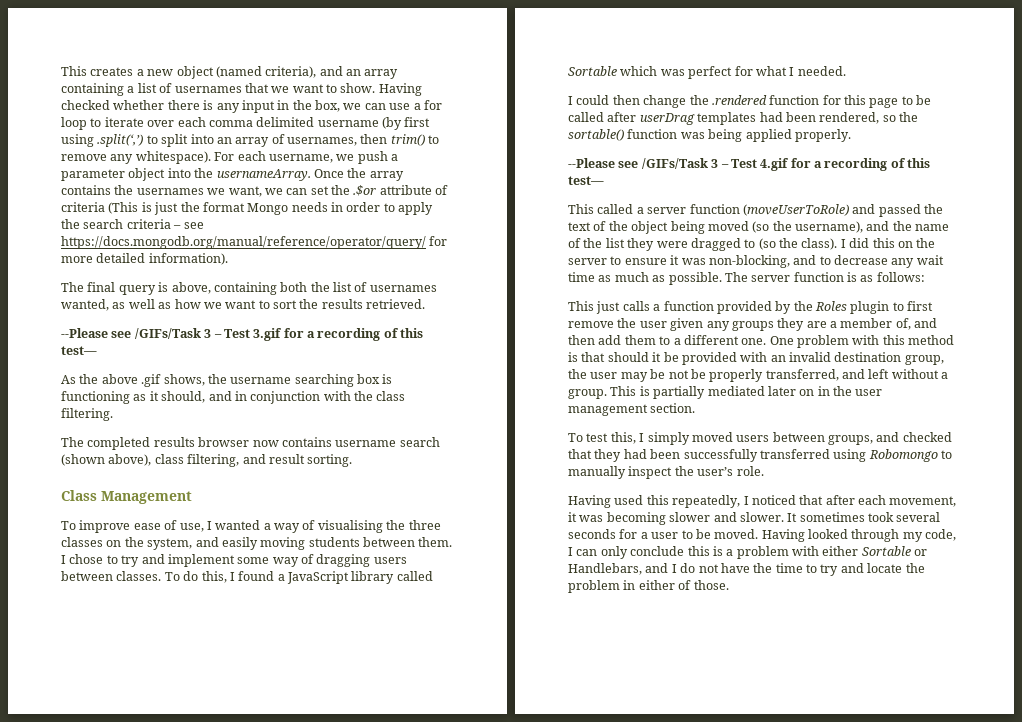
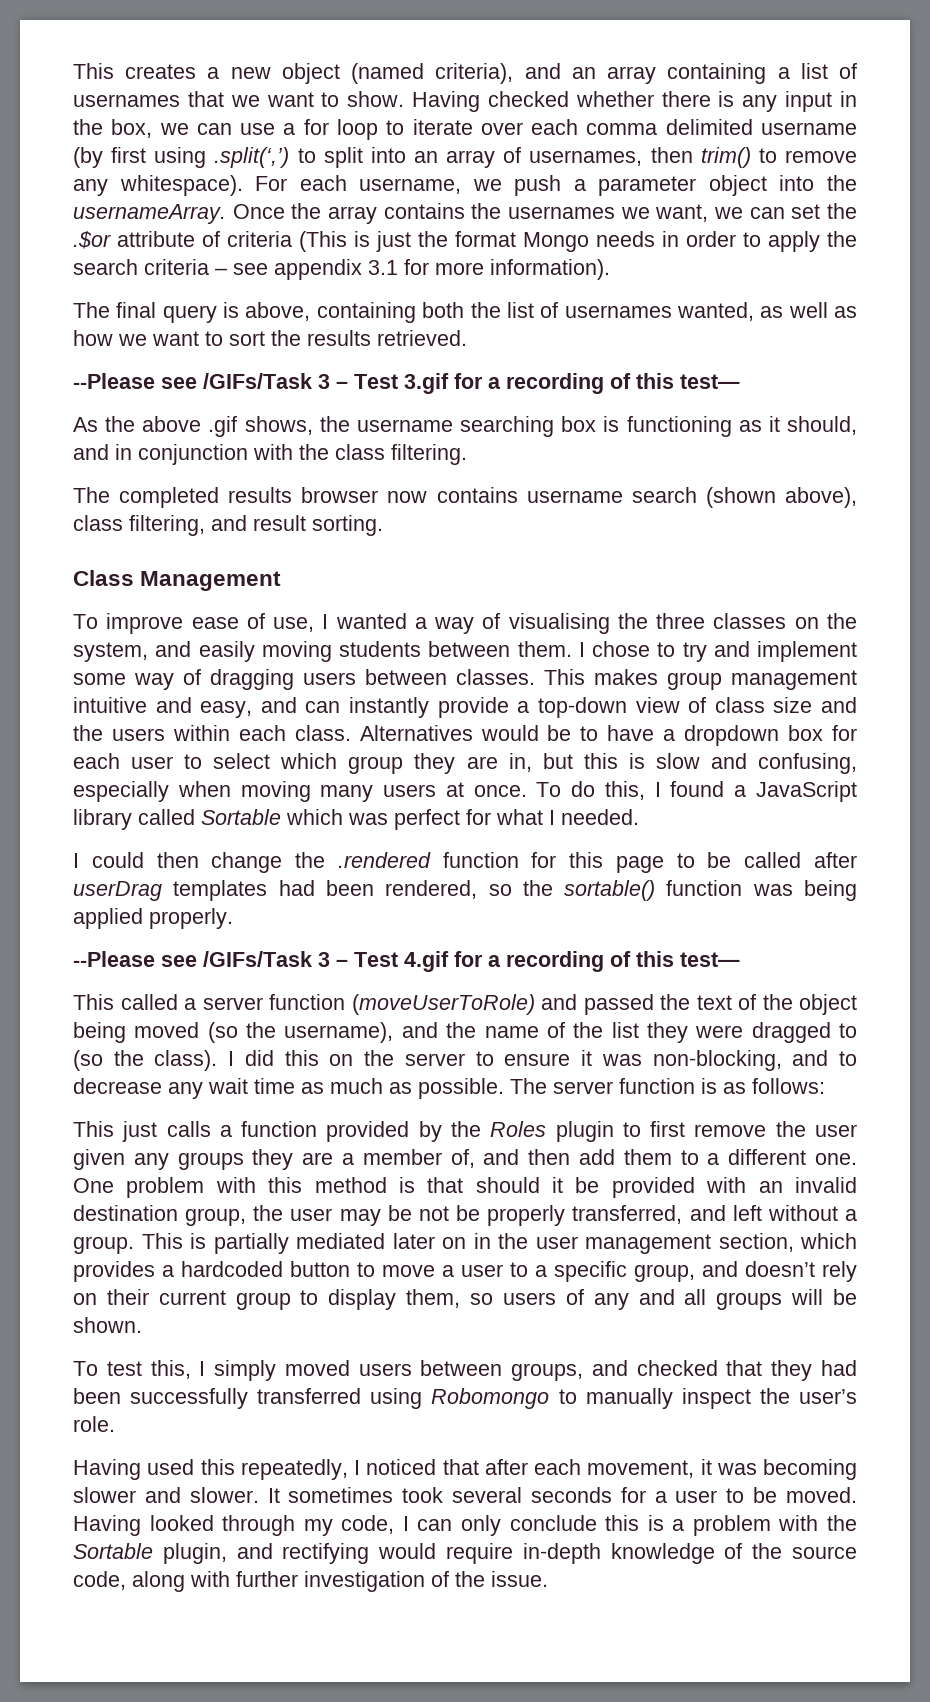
[61,236,426,249] https://docs.mongodb.org/manual/reference/operator/query/ -> [274,259,398,280] appendix 3.1
[96,253,146,263] detailed -> (484, 268) none
(162, 576) none -> [544,669,857,690] [73,697,858,718] [73,725,857,746] [73,753,857,774] [73,781,527,802] This makes group management intuitive and easy, and can instantly provide a top-down view of class size and the users within each class. Alternatives would be to have a dropdown box for each user to select which group they are in, but this is slow and confusing, especially when moving many users at once.
[650,403,696,413] section. -> [718,1233,857,1252] [73,1261,857,1282] [73,1289,858,1310] [73,1317,142,1333] section, which provides a hardcoded button to move a user to a specific group, and doesn’t rely on their current group to display them, so users of any and all groups will be shown.
[822,546,928,556] [568,563,925,576] [568,580,729,593] either Sortable or Handlebars, and I do not have the time to try and locate the problem in either of those. -> [826,1515,857,1531] [73,1543,857,1564] [73,1571,548,1592] the Sortable plugin, and rectifying would require in-depth knowledge of the source code, along with further investigation of the issue.

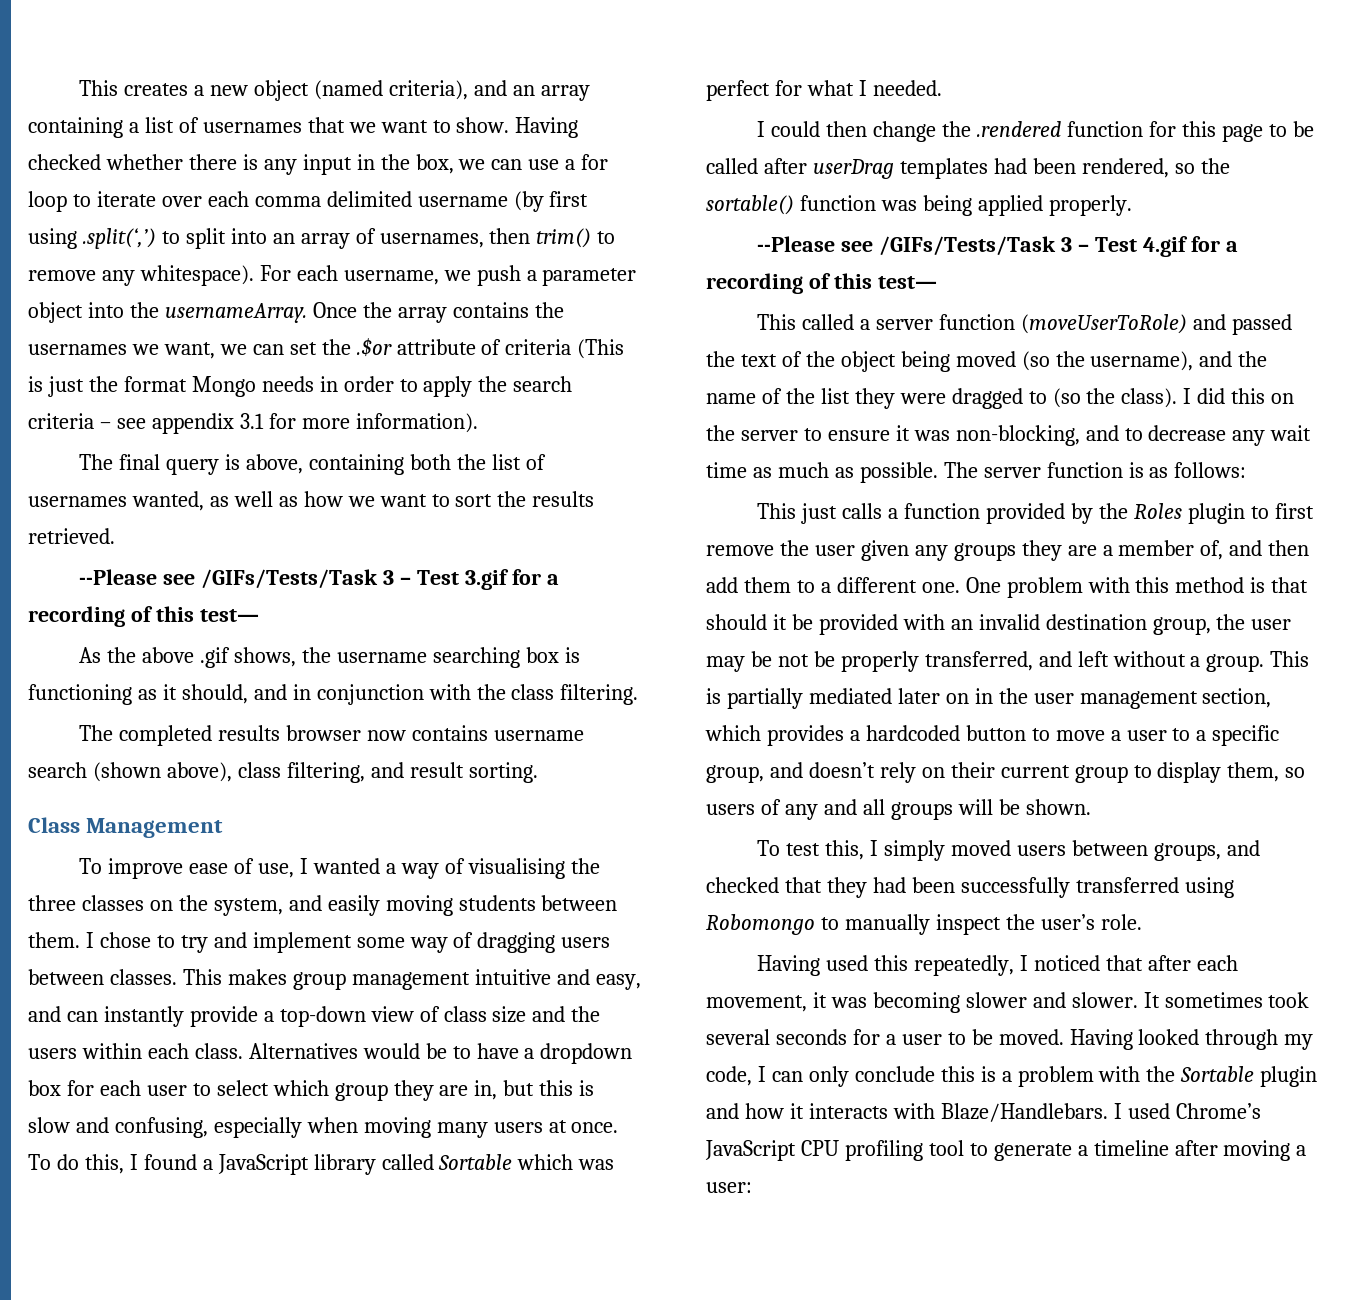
[203,373,312,389] /GIFs/Task -> [201,569,379,589] /GIFs/Tests/Task
[203,951,312,967] /GIFs/Task -> [879,236,1057,256] /GIFs/Tests/Task
[162,1543,857,1564] [73,1571,548,1592] plugin, and rectifying would require in-depth knowledge of the source code, along with further investigation of the issue. -> [1260,1066,1318,1087] [706,1103,1261,1122] [705,1140,1307,1161] [706,1182,752,1193] plugin and how it interacts with Blaze/Handlebars. I used Chrome’s JavaScript CPU profiling tool to generate a timeline after moving a user:

